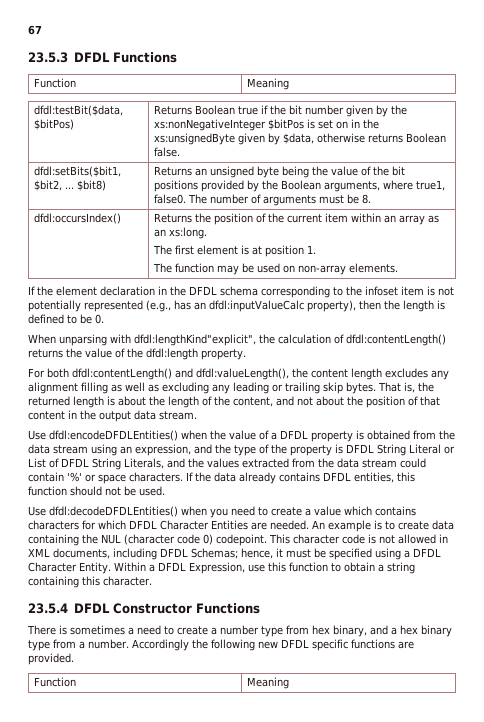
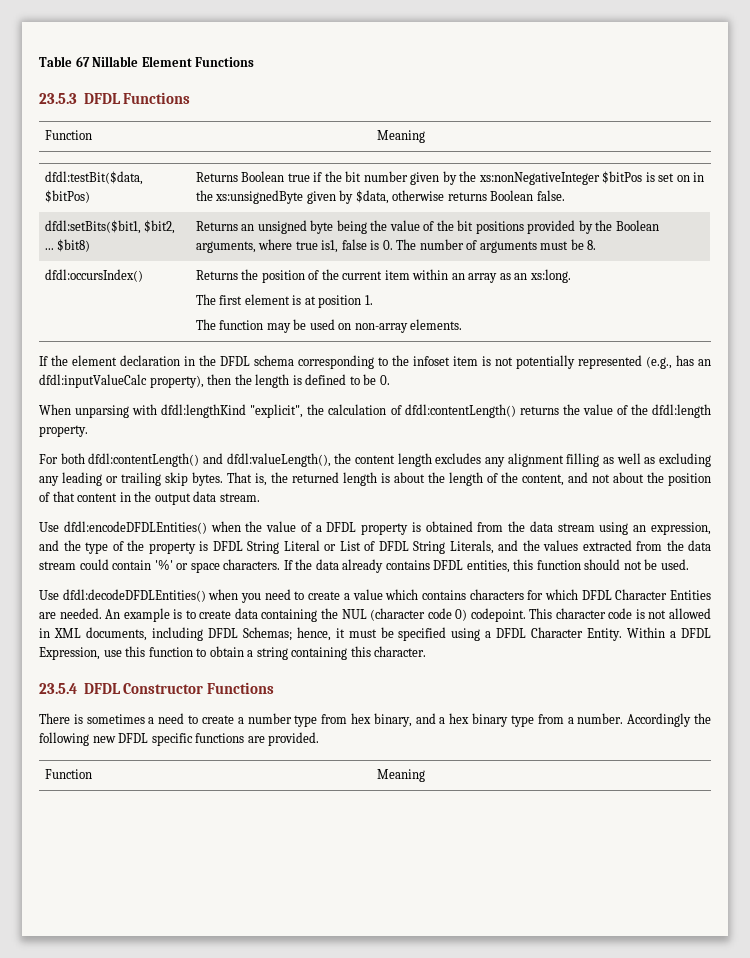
(28, 30) none -> [39,56,72,67] Table
(42, 30) none -> [92,56,255,67] Nillable Element Functions
[415,180,445,191] [153,194,186,204] true1, false0. -> [295,239,393,253] true is1, false is 0.
[134,334,256,346] dfdl:lengthKind"explicit", -> [161,404,304,418] dfdl:lengthKind "explicit",

